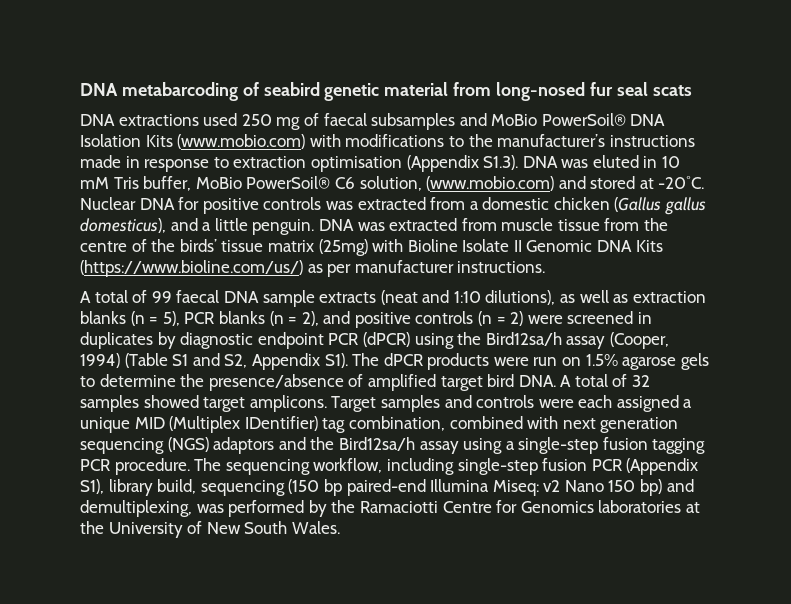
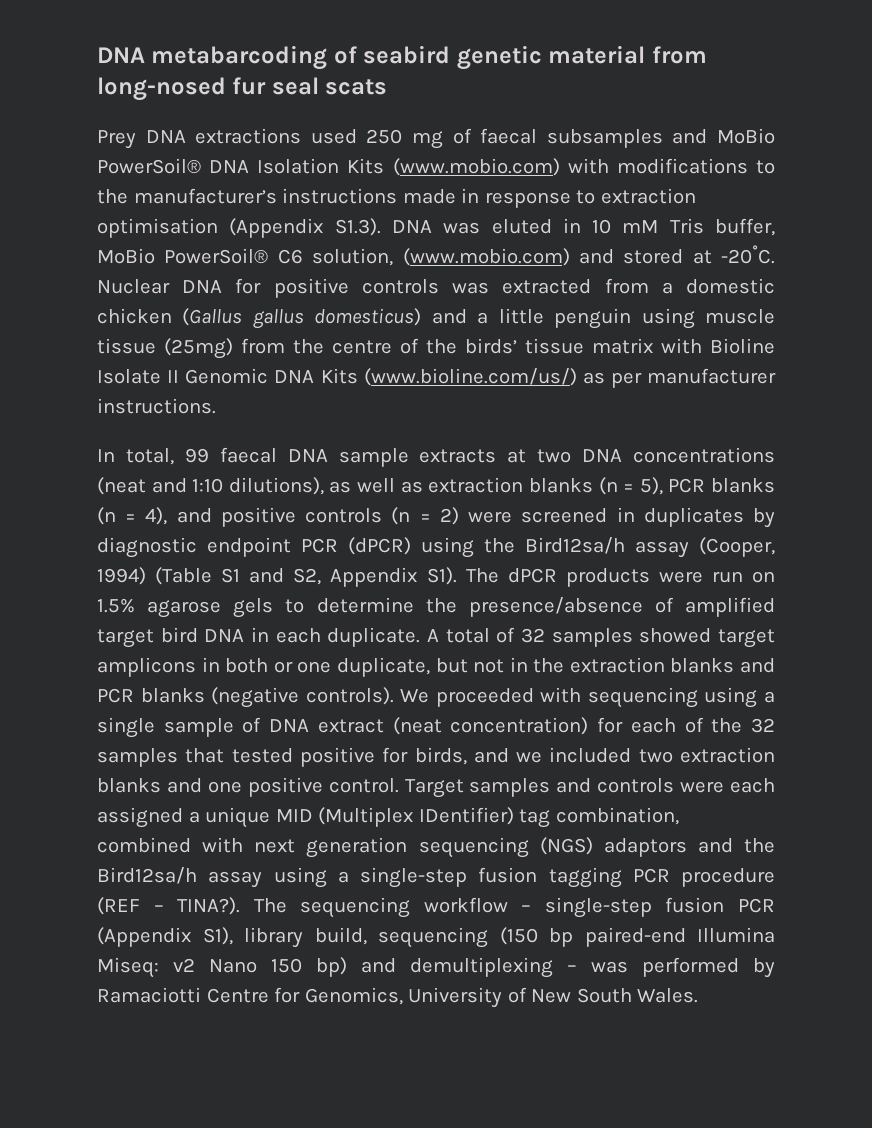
(692, 90) none -> [97,130,136,149] Prey
[80,218,166,233] domesticus), -> [314,308,422,326] domesticus)
[252,218,497,235] penguin. DNA was extracted from -> [554,308,695,329] penguin using
(600, 225) none -> [164,338,233,359] (25mg)
[318,239,368,256] (25mg) -> (653, 346) none
[80,260,303,277] (https://www.bioline.com/us/) -> [363,368,577,386] (www.bioline.com/us/)
[80,290,148,303] A total of -> [97,448,174,465] In total,
(377, 297) none -> [507,447,775,463] at two DNA concentrations
[301,311,319,326] 2), -> [145,507,168,525] 4),
[518,375,556,387] DNA. -> [204,627,421,647] DNA in each duplicate.
[249,395,327,412] amplicons. -> [97,657,775,677] [97,687,775,708] [97,717,776,738] [97,747,775,767] [97,777,399,797] amplicons in both or one duplicate, but not in the extraction blanks and PCR blanks (negative controls). We proceeded with sequencing using a single sample of DNA extract (neat concentration) for each of the 32 samples that tested positive for birds, and we included two extraction blanks and one positive control.
[114,458,454,475] procedure. The sequencing workflow, including -> [681,868,775,887] [97,897,532,918] procedure (REF – TINA?). The sequencing workflow –
[80,500,192,517] demultiplexing, -> [410,957,577,978] demultiplexing –
[331,500,356,513] the -> (775, 968) none
[520,500,700,513] [80,521,104,534] Genomics laboratories at the -> [304,987,403,1005] Genomics,

